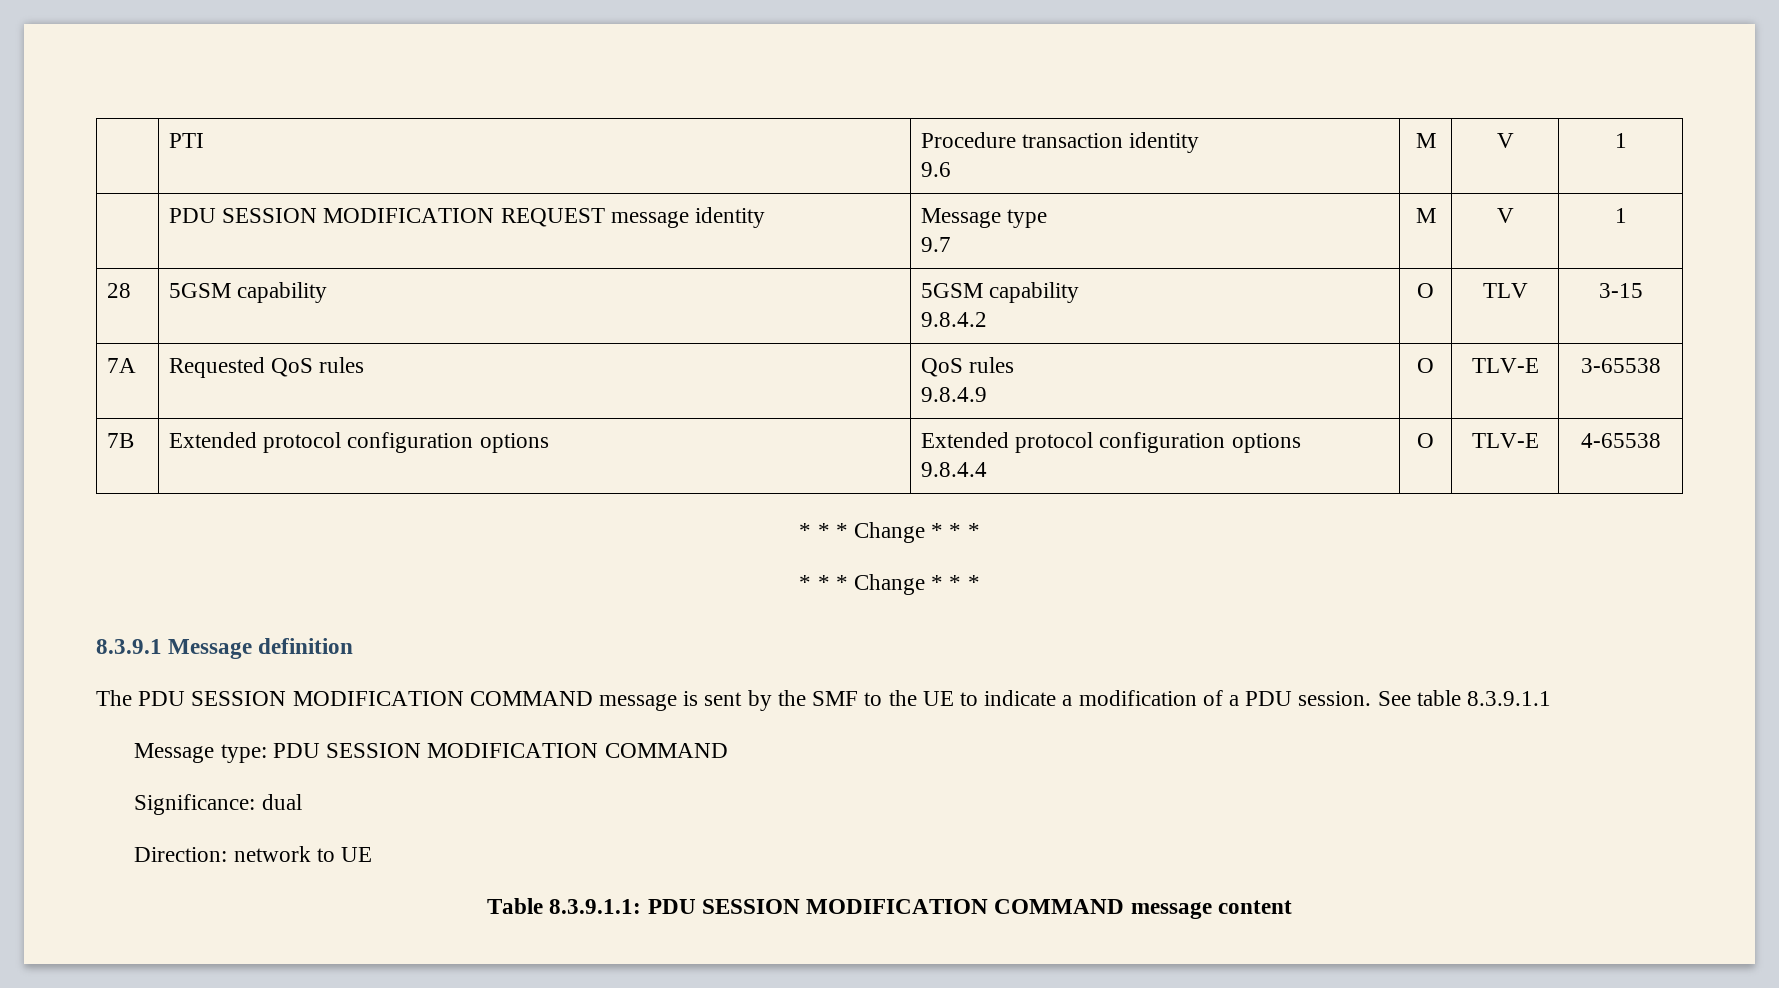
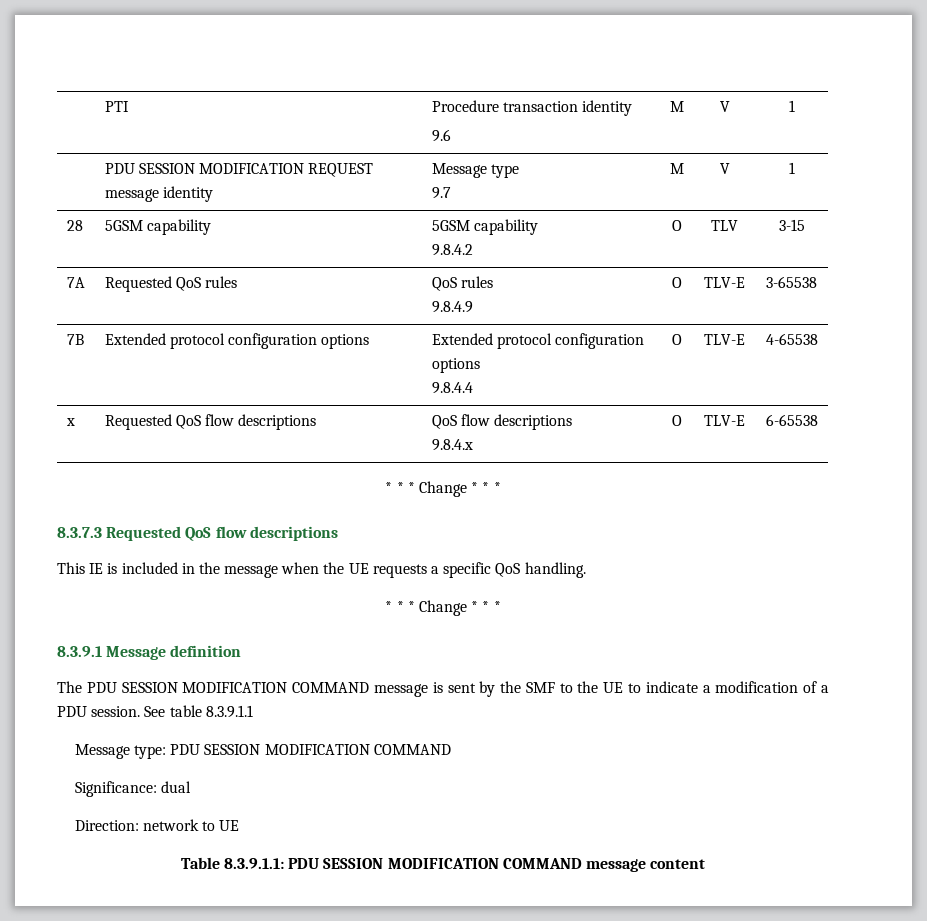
[799,522,980,543] // * * * Change * * * -> [65,418,75,426] [104,414,317,430] [431,414,573,430] [431,439,473,451] [671,415,682,426] [704,415,745,426] [765,414,818,426] [385,481,501,497] [57,526,338,541] [57,562,586,578] // x | Requested QoS flow descriptions | QoS flow descriptions // 9.8.4.x | O | TLV-E | 6-65538 // * * * Change * * * // 8.3.7.3 Requested QoS flow descriptions // This IE is included in the message when the UE requests a specific QoS handling.

